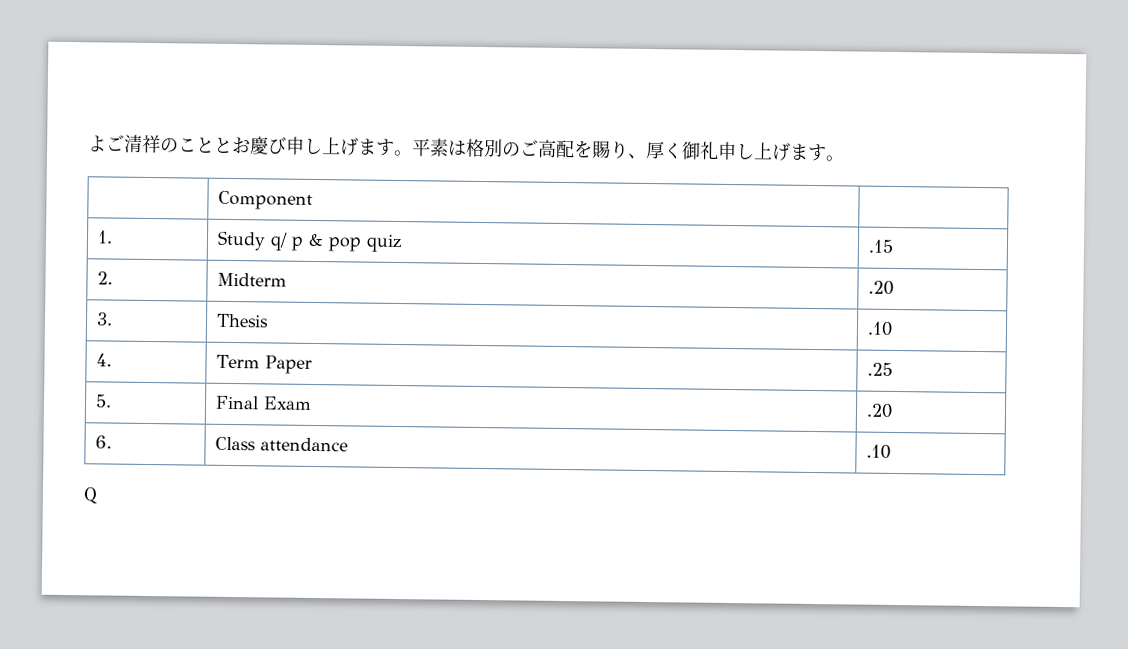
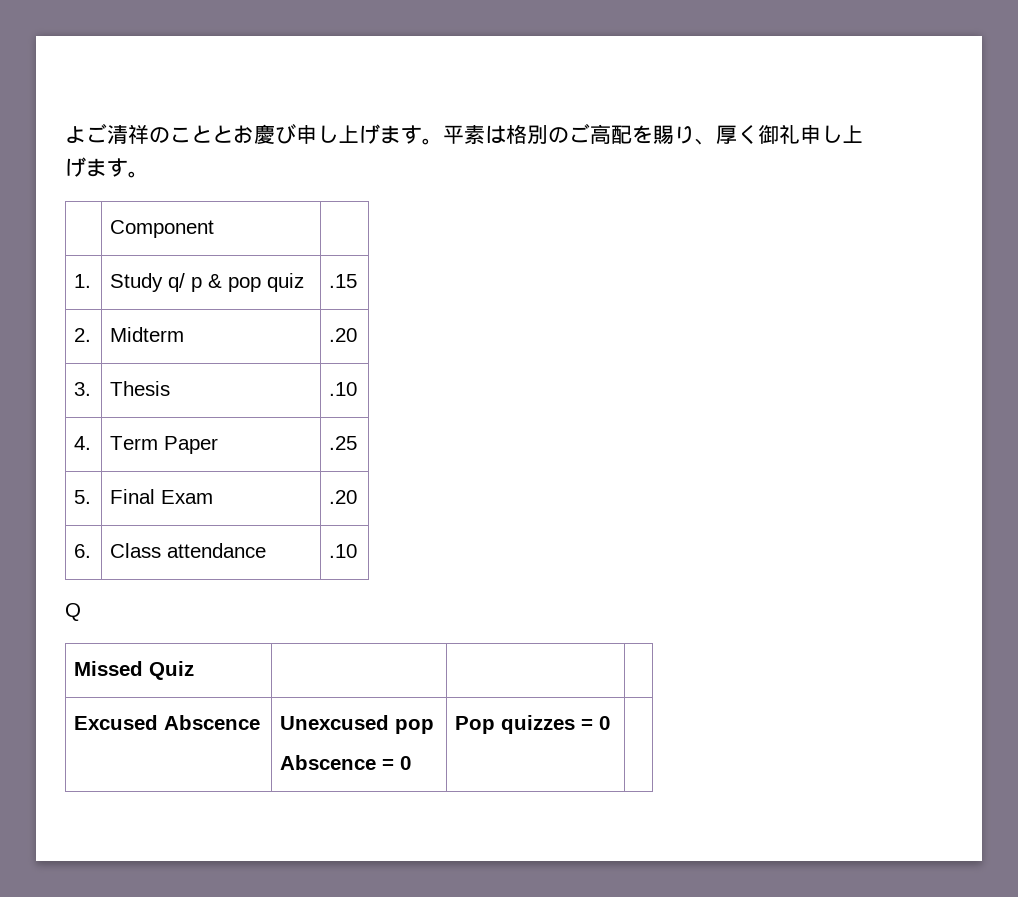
(98, 496) none -> [74,661,195,680] [74,715,261,730] [280,715,435,734] [280,755,412,770] [455,715,611,734] // Missed Quiz | | | // Excused Abscence | Unexcused pop // Abscence = 0 | Pop quizzes = 0 |

